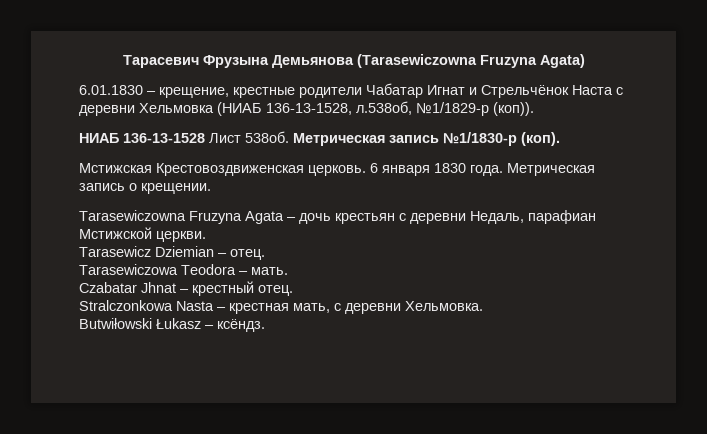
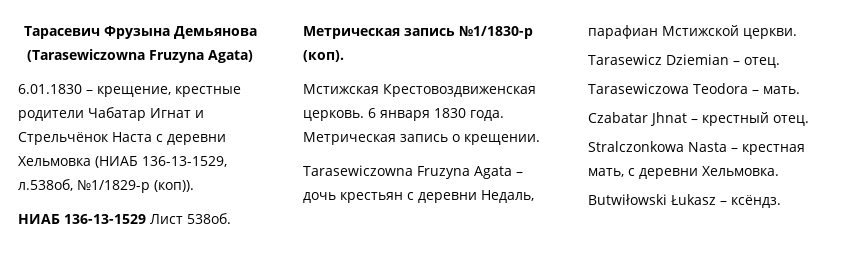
[266,103,352,115] 136-13-1528, -> [142,156,227,167] 136-13-1529,
[123,133,205,143] 136-13-1528 -> [64,214,146,224] 136-13-1529

